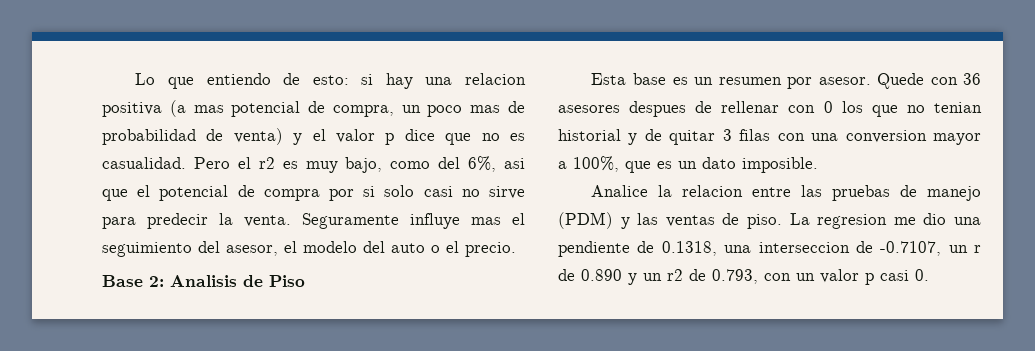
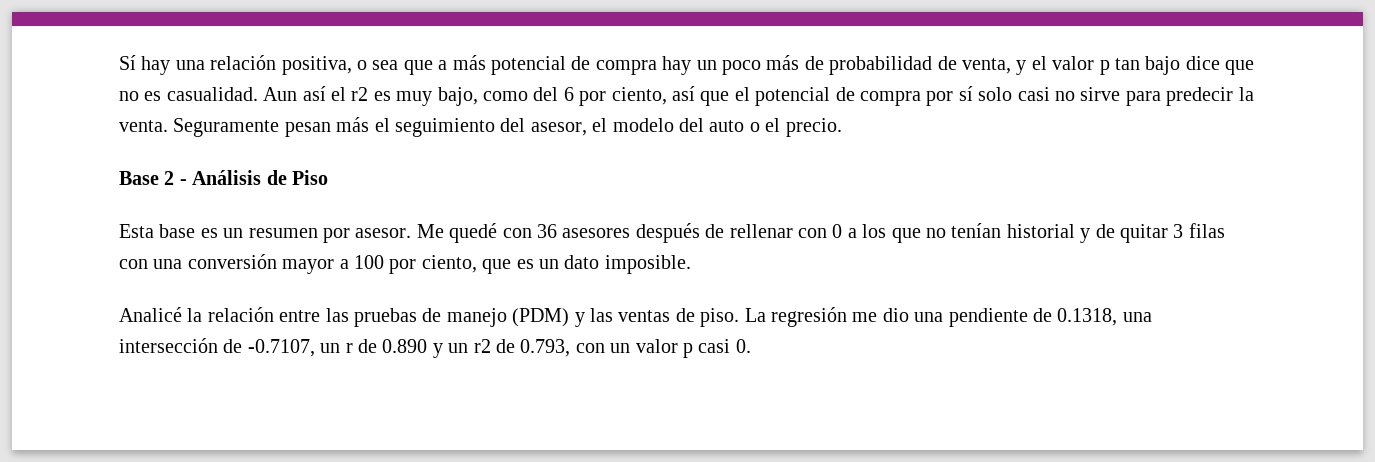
[135,73,526,89] [102,100,394,117] Lo que entiendo de esto: si hay una relacion positiva (a mas potencial de compra, -> [119,55,692,75] Sí hay una relación positiva, o sea que a más potencial de compra hay
[470,105,501,113] mas -> [766,55,800,70] más
[233,128,283,145] venta) -> [961,58,1011,74] venta,
(395, 139) none -> [1114,56,1181,75] tan bajo
[193,157,230,169] Pero -> [263,86,326,101] Aun así
[468,156,525,172] 6%, asi -> [563,86,695,106] 6 por ciento, así
[363,186,376,197] si -> [958,86,973,101] sí
[410,213,501,229] influye mas -> [284,117,370,137] pesan más
[149,275,237,287] 2: Analisis -> [164,170,262,185] 2 - Análisis
[876,73,924,89] Quede -> [416,223,498,243] Me quedé
[629,101,687,117] despues -> [635,223,700,243] después
(833, 107) none -> [847,228,857,238] a
[933,102,982,113] tenian -> [951,223,1002,238] tenían
[845,130,927,143] conversion -> [187,254,277,269] conversión
[573,156,619,172] 100%, -> [354,255,477,274] 100 por ciento,
[591,185,744,197] Analice la relacion -> [119,307,274,322] Analicé la relación
[817,214,888,229] regresion -> [770,307,847,327] regresión
[758,242,850,253] interseccion -> [119,338,218,353] intersección

